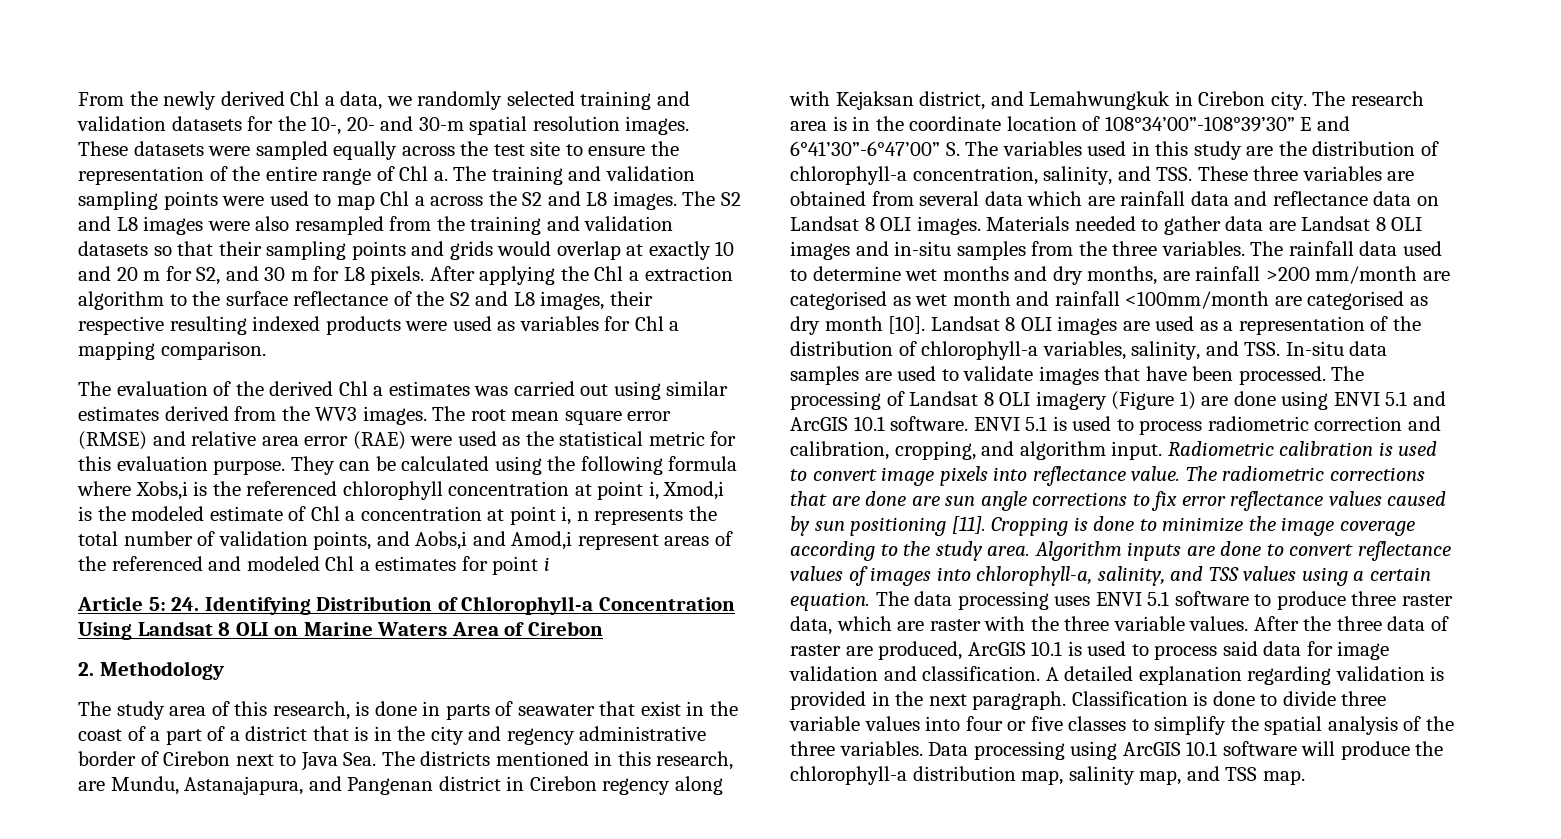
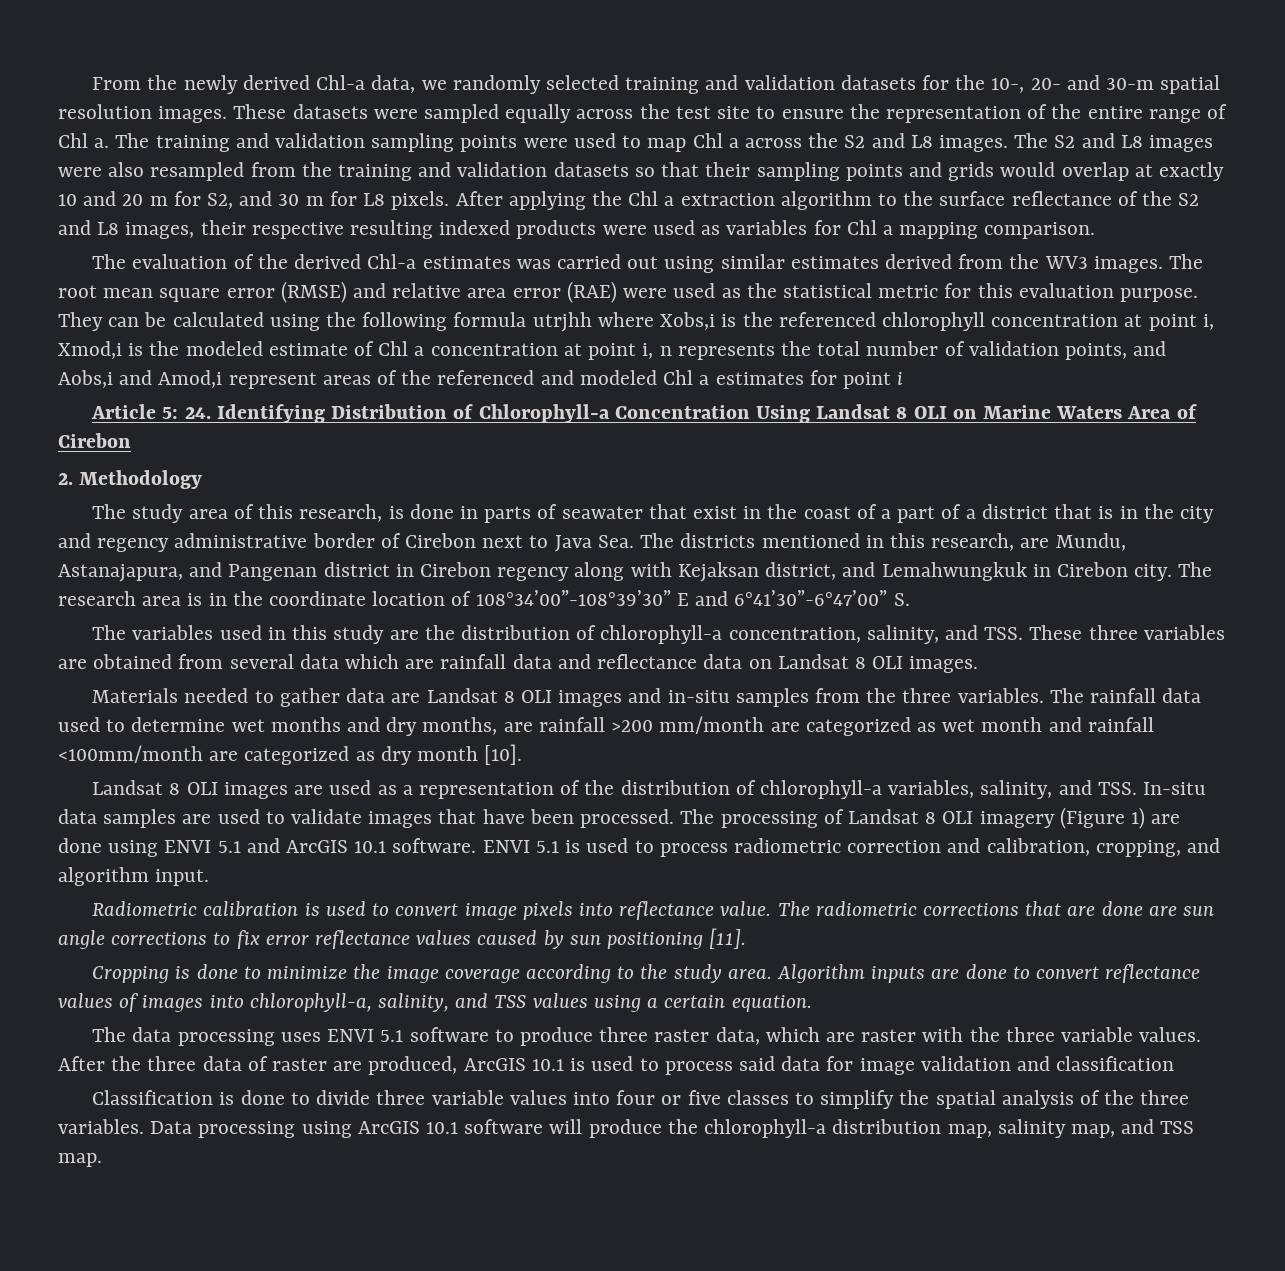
[290,91,335,106] Chl a -> [316,75,366,90] Chl-a
[338,381,384,396] Chl a -> [367,254,417,269] Chl-a
(738, 463) none -> [532,312,592,332] utrjhh
(960, 149) none -> (910, 599) //
(981, 225) none -> (979, 664) //
[790,291,887,310] categorised -> [805,717,911,736] categorized
[1307,291,1405,310] categorised -> [244,746,350,765] categorized
(926, 325) none -> (523, 754) //
(1163, 450) none -> (210, 877) //
(986, 525) none -> (747, 938) //
(870, 601) none -> (812, 1003) //
[922,666,1445,685] [790,691,1067,710] classification. A detailed explanation regarding validation is provided in the next paragraph. -> [1056,1056,1175,1071] classification //

